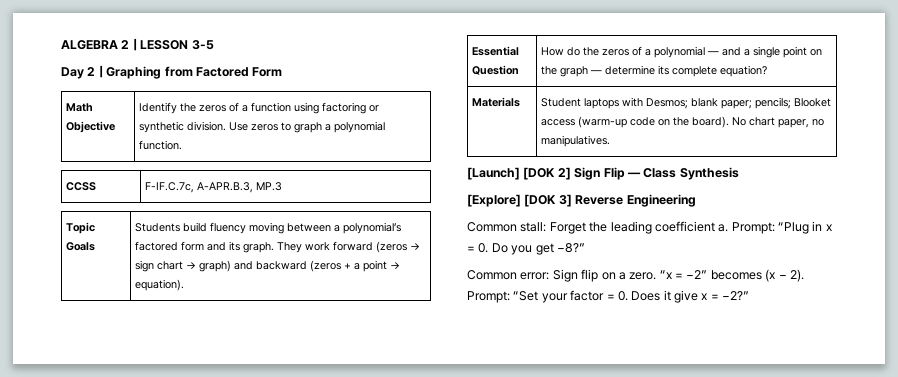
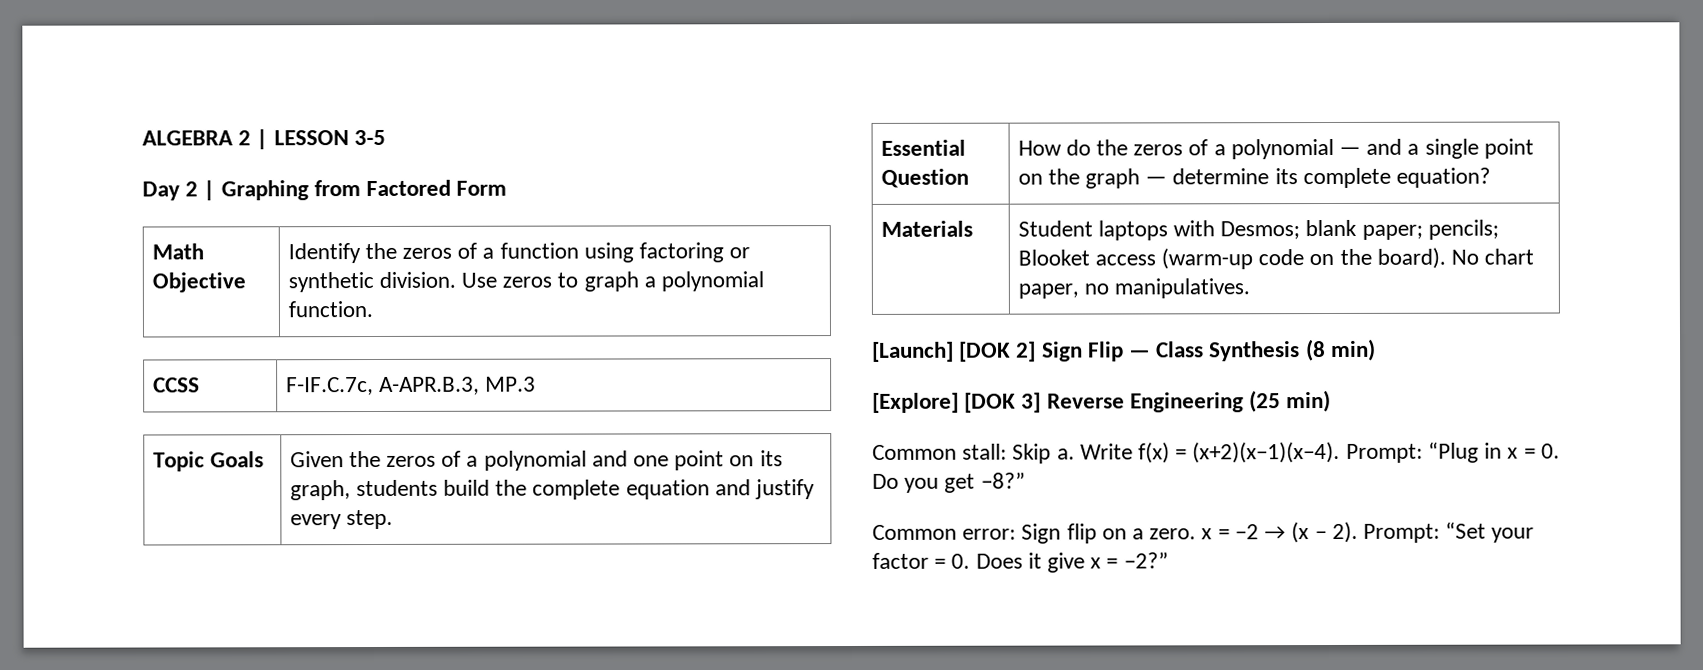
[135,222,402,234] [135,241,421,253] [135,260,401,272] [135,279,185,291] Students build fluency moving between a polynomial’s factored form and its graph. They work forward (zeros → sign chart → graph) and backward (zeros + a point → equation). -> [289,450,783,471] [289,479,816,501] [289,509,393,530] Given the zeros of a polynomial and one point on its graph, students build the complete equation and justify every step.
(739, 173) none -> [1305,338,1376,362] (8 min)
(696, 200) none -> [1249,389,1332,413] (25 min)
[549,221,729,234] Forget the leading coefficient a. -> [1012,441,1341,464] Skip a. Write f(x) = (x+2)(x−1)(x−4).
[659,270,762,280] “x = −2” becomes -> [1201,524,1287,540] x = −2 →

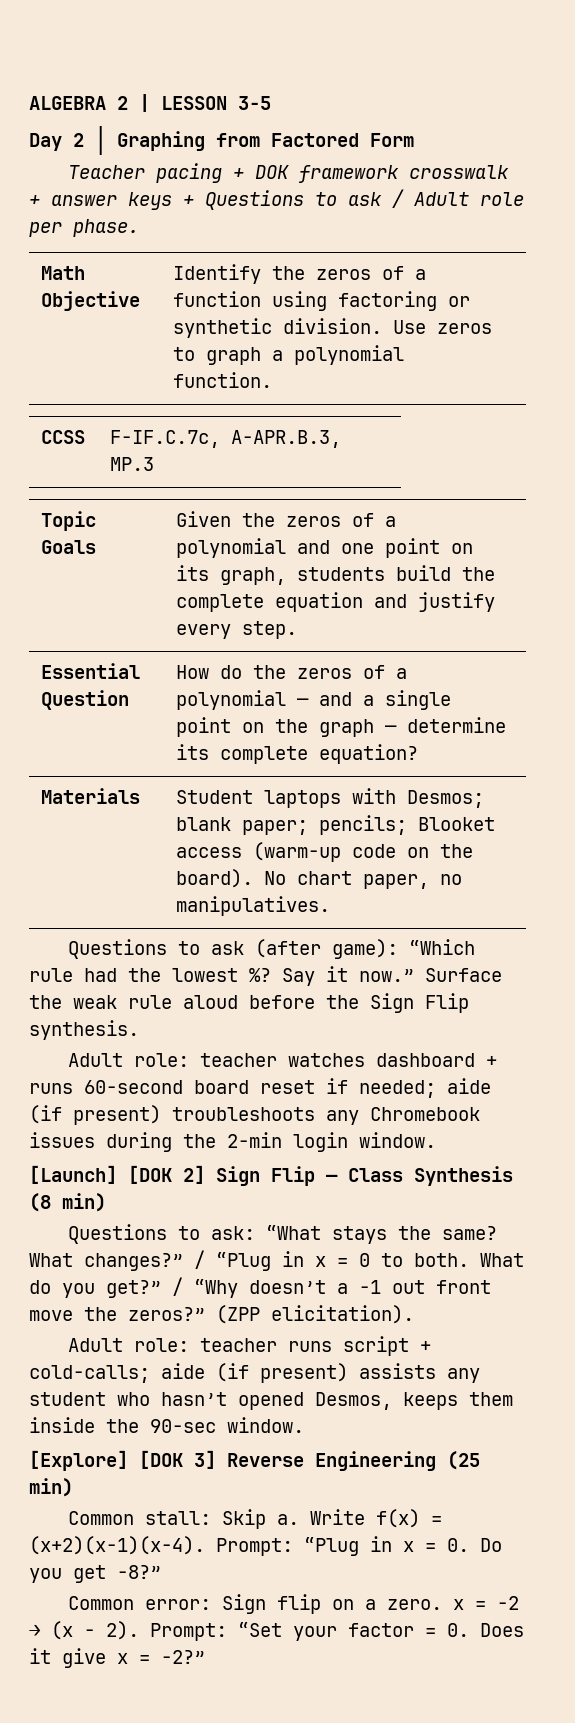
[203,180,216,201] | -> [95,126,106,155] │
(508, 188) none -> [67,163,509,183] [29,189,524,210] [29,219,139,237] // Teacher pacing + DOK framework crosswalk + answer keys + Questions to ask / Adult role per phase.
(1250, 288) none -> [67,939,475,959] [29,966,502,986] [29,993,469,1013] [29,1020,139,1040] [67,1053,497,1067] [29,1078,491,1098] [29,1105,480,1125] [29,1132,436,1152] // Questions to ask (after game): “Which rule had the lowest %? Say it now.” Surface the weak rule aloud before the Sign Flip synthesis. // Adult role: teacher watches dashboard + runs 60-second board reset if needed; aide (if present) troubleshoots any Chromebook issues during the 2-min login window.
(1376, 349) none -> [67,1224,497,1244] [29,1250,524,1271] [29,1277,491,1298] [29,1305,414,1324] [67,1336,431,1356] [29,1363,480,1383] [29,1392,513,1410] [29,1417,304,1433] // Questions to ask: “What stays the same? What changes?” / “Plug in x = 0 to both. What do you get?” / “Why doesn’t a −1 out front move the zeros?” (ZPP elicitation). // Adult role: teacher runs script + cold-calls; aide (if present) assists any student who hasn’t opened Desmos, keeps them inside the 90-sec window.

